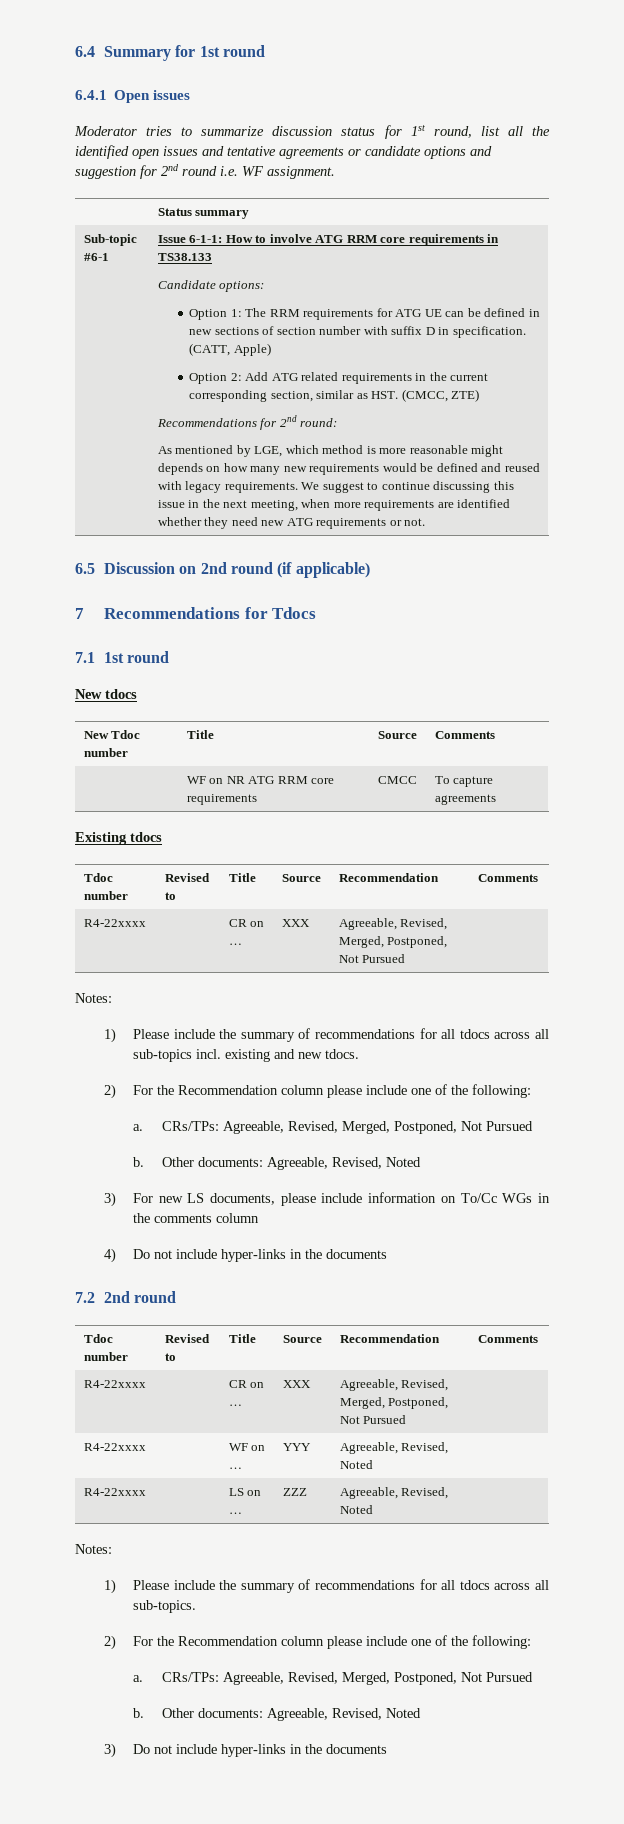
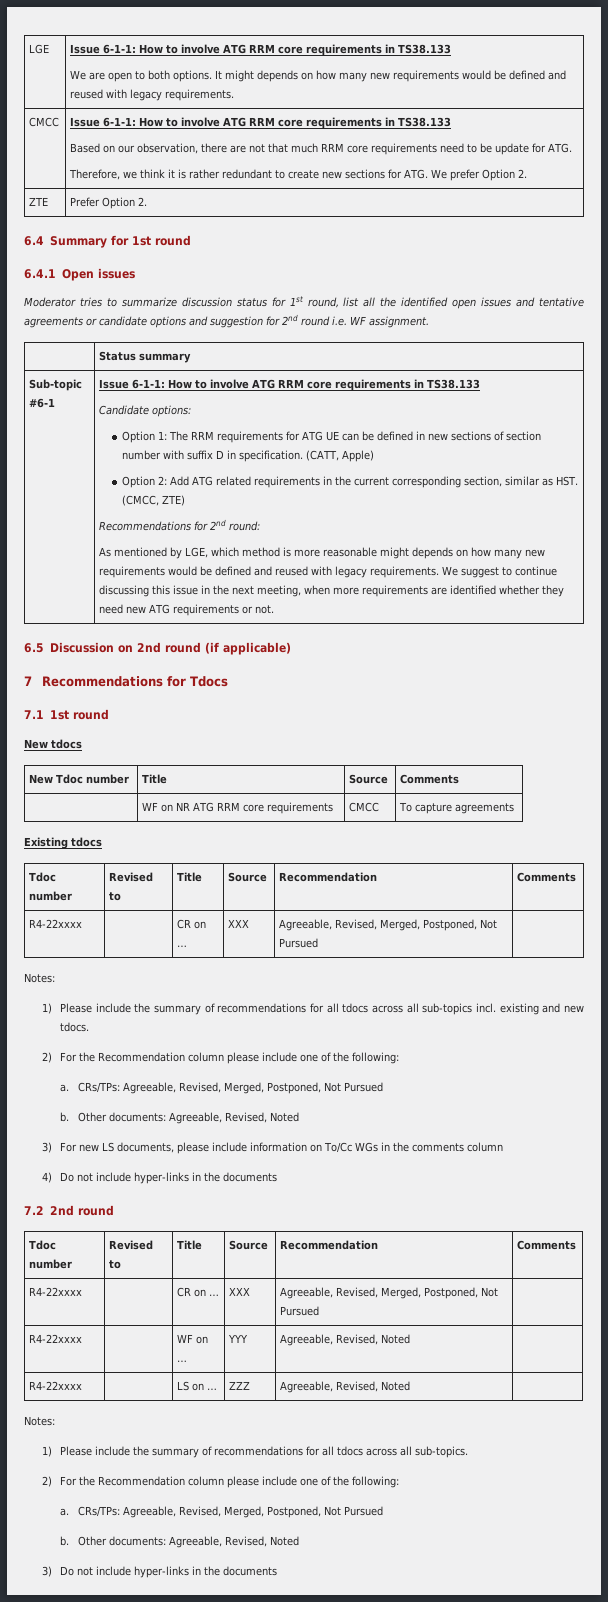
(75, 51) none -> [29,44,50,54] [70,44,452,56] [70,70,567,82] [70,89,235,101] [29,117,60,127] [70,117,452,129] [70,143,573,155] [69,169,528,181] [29,197,49,206] [70,197,148,209] LGE | Issue 6-1-1: How to involve ATG RRM core requirements in TS38.133 // We are open to both options. It might depends on how many new requirements would be defined and reused with legacy requirements. // CMCC | Issue 6-1-1: How to involve ATG RRM core requirements in TS38.133 // Based on our observation, there are not that much RRM core requirements need to be update for ATG. // Therefore, we think it is rather redundant to create new sections for ATG. We prefer Option 2. // ZTE | Prefer Option 2. //

